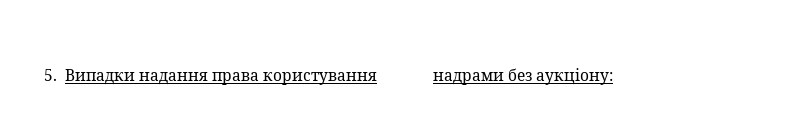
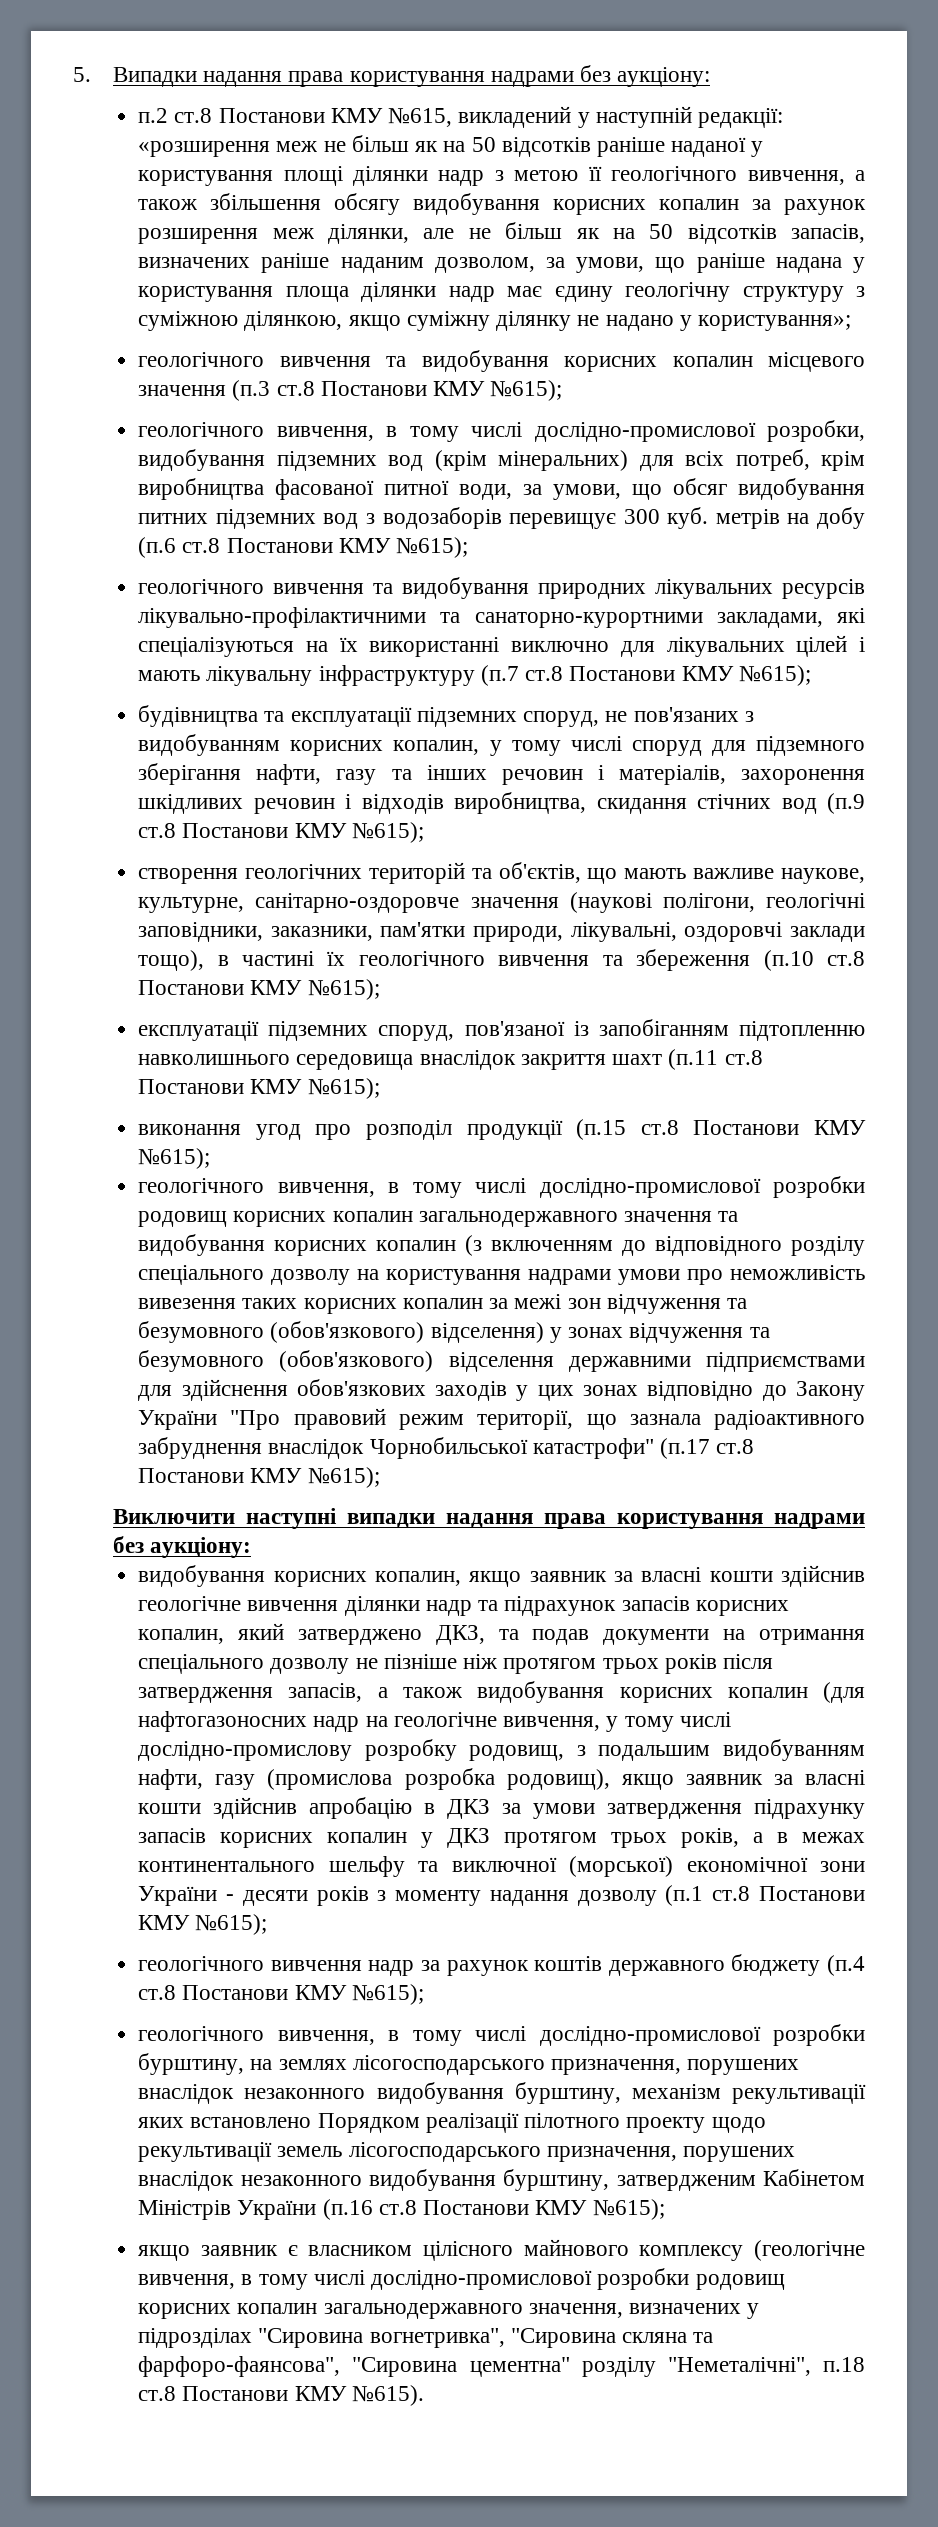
(614, 76) none -> [138,106,783,128] [138,135,764,157] [138,166,865,186] [138,193,866,215] [138,222,865,244] [138,253,865,273] [138,282,865,302] [138,311,851,331] [138,350,865,372] [138,380,563,401] [138,420,865,442] [138,449,865,471] [138,478,865,500] [138,507,865,529] [138,537,469,558] [138,577,865,599] [138,607,865,628] [138,635,866,657] [138,665,811,686] [138,705,754,727] [138,734,865,756] [138,763,865,785] [138,792,865,814] [138,822,424,843] [138,862,865,884] [138,892,865,913] [138,922,865,942] [138,949,866,971] [138,979,380,1000] [138,1019,865,1041] [138,1049,763,1070] [138,1078,380,1099] [138,1119,866,1140] [138,1148,211,1169] [138,1176,865,1198] [138,1211,739,1227] [138,1234,865,1256] [138,1265,865,1285] [138,1294,747,1314] [138,1321,770,1343] [138,1350,865,1372] [138,1379,865,1401] [138,1408,865,1430] [138,1437,755,1459] [138,1467,380,1488] [112,1508,865,1529] [112,1536,252,1558] [138,1565,865,1587] [138,1596,789,1616] [138,1623,865,1645] [138,1654,773,1674] [138,1681,865,1703] [138,1711,731,1732] [138,1739,865,1761] [138,1768,866,1790] [138,1797,865,1819] [138,1828,866,1848] [138,1856,865,1877] [138,1885,865,1906] [138,1914,268,1935] [138,1954,865,1976] [138,1984,424,2005] [138,2024,865,2046] [138,2053,800,2075] [138,2082,866,2104] [138,2113,766,2133] [138,2142,796,2162] [138,2169,865,2191] [138,2199,665,2220] [138,2239,865,2261] [138,2268,785,2290] [138,2303,760,2319] [138,2328,714,2348] [138,2356,865,2377] [138,2385,424,2406] // п.2 ст.8 Постанови КМУ №615, викладений у наступній редакції: «розширення меж не більш як на 50 відсотків раніше наданої у користування площі ділянки надр з метою її геологічного вивчення, а також збільшення обсягу видобування корисних копалин за рахунок розширення меж ділянки, але не більш як на 50 відсотків запасів, визначених раніше наданим дозволом, за умови, що раніше надана у користування площа ділянки надр має єдину геологічну структуру з суміжною ділянкою, якщо суміжну ділянку не надано у користування»; // геологічного вивчення та видобування корисних копалин місцевого значення (п.3 ст.8 Постанови КМУ №615); // геологічного вивчення, в тому числі дослідно-промислової розробки, видобування підземних вод (крім мінеральних) для всіх потреб, крім виробництва фасованої питної води, за умови, що обсяг видобування питних підземних вод з водозаборів перевищує 300 куб. метрів на добу (п.6 ст.8 Постанови КМУ №615); // геологічного вивчення та видобування природних лікувальних ресурсів лікувально-профілактичними та санаторно-курортними закладами, які спеціалізуються на їх використанні виключно для лікувальних цілей і мають лікувальну інфраструктуру (п.7 ст.8 Постанови КМУ №615); // будівництва та експлуатації підземних споруд, не пов'язаних з видобуванням корисних копалин, у тому числі споруд для підземного зберігання нафти, газу та інших речовин і матеріалів, захоронення шкідливих речовин і відходів виробництва, скидання стічних вод (п.9 ст.8 Постанови КМУ №615); // створення геологічних територій та об'єктів, що мають важливе наукове, культурне, санітарно-оздоровче значення (наукові полігони, геологічні заповідники, заказники, пам'ятки природи, лікувальні, оздоровчі заклади тощо), в частині їх геологічного вивчення та збереження (п.10 ст.8 Постанови КМУ №615); // експлуатації підземних споруд, пов'язаної із запобіганням підтопленню навколишнього середовища внаслідок закриття шахт (п.11 ст.8 Постанови КМУ №615); // виконання угод про розподіл продукції (п.15 ст.8 Постанови КМУ №615); // геологічного вивчення, в тому числі дослідно-промислової розробки родовищ корисних копалин загальнодержавного значення та видобування корисних копалин (з включенням до відповідного розділу спеціального дозволу на користування надрами умови про неможливість вивезення таких корисних копалин за межі зон відчуження та безумовного (обов'язкового) відселення) у зонах відчуження та безумовного (обов'язкового) відселення державними підприємствами для здійснення обов'язкових заходів у цих зонах відповідно до Закону України "Про правовий режим території, що зазнала радіоактивного забруднення внаслідок Чорнобильської катастрофи" (п.17 ст.8 Постанови КМУ №615); // Виключити наступні випадки надання права користування надрами без аукціону: // видобування корисних копалин, якщо заявник за власні кошти здійснив геологічне вивчення ділянки надр та підрахунок запасів корисних копалин, який затверджено ДКЗ, та подав документи на отримання спеціального дозволу не пізніше ніж протягом трьох років після затвердження запасів, а також видобування корисних копалин (для нафтогазоносних надр на геологічне вивчення, у тому числі дослідно-промислову розробку родовищ, з подальшим видобуванням нафти, газу (промислова розробка родовищ), якщо заявник за власні кошти здійснив апробацію в ДКЗ за умови затвердження підрахунку запасів корисних копалин у ДКЗ протягом трьох років, а в межах континентального шельфу та виключної (морської) економічної зони України - десяти років з моменту надання дозволу (п.1 ст.8 Постанови КМУ №615); // геологічного вивчення надр за рахунок коштів державного бюджету (п.4 ст.8 Постанови КМУ №615); // геологічного вивчення, в тому числі дослідно-промислової розробки бурштину, на землях лісогосподарського призначення, порушених внаслідок незаконного видобування бурштину, механізм рекультивації яких встановлено Порядком реалізації пілотного проекту щодо рекультивації земель лісогосподарського призначення, порушених внаслідок незаконного видобування бурштину, затвердженим Кабінетом Міністрів України (п.16 ст.8 Постанови КМУ №615); // якщо заявник є власником цілісного майнового комплексу (геологічне вивчення, в тому числі дослідно-промислової розробки родовищ корисних копалин загальнодержавного значення, визначених у підрозділах "Сировина вогнетривка", "Сировина скляна та фарфоро-фаянсова", "Сировина цементна" розділу "Неметалічні", п.18 ст.8 Постанови КМУ №615).

